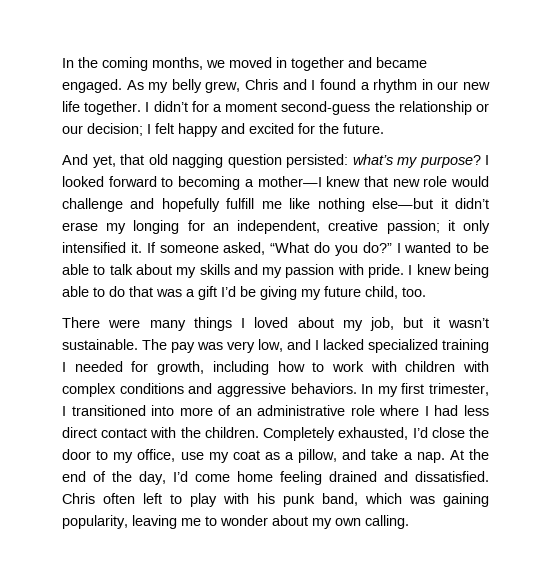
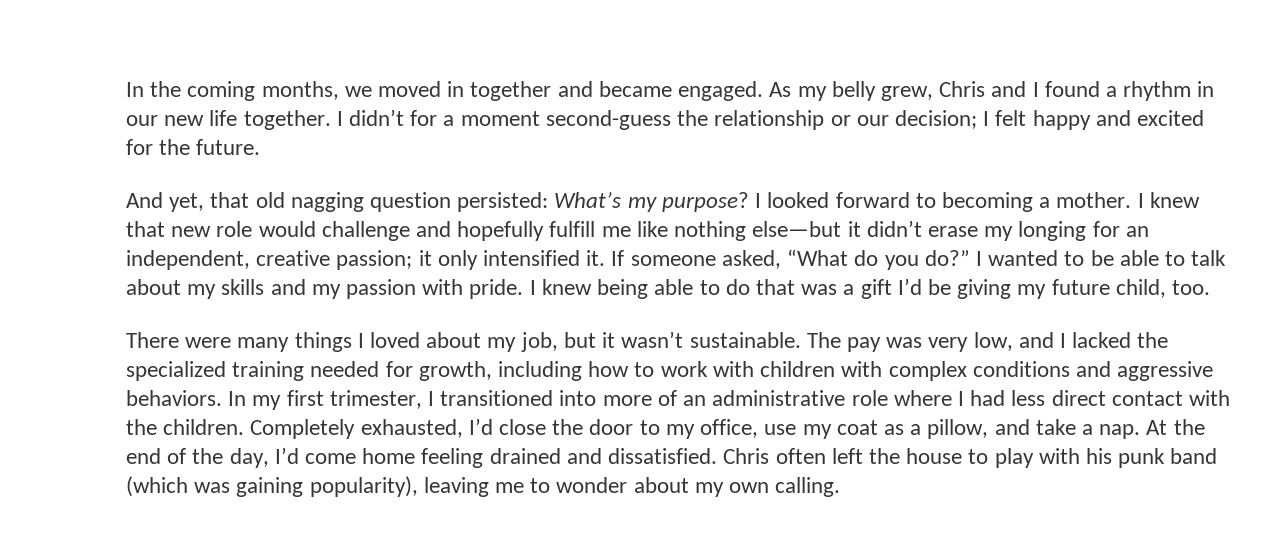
[352,154,393,165] what’s -> [554,192,622,208] What’s
[257,176,322,187] mother—I -> [1056,192,1144,208] mother. I
(364, 344) none -> [1137,332,1169,348] the
[62,362,66,372] I -> (305, 371) none
(162, 498) none -> [868,448,963,464] the house
[322,493,402,506] band, which -> [1170,448,1218,464] [126,476,188,497] band (which
[62,515,128,529] popularity, -> [309,476,418,497] popularity),

